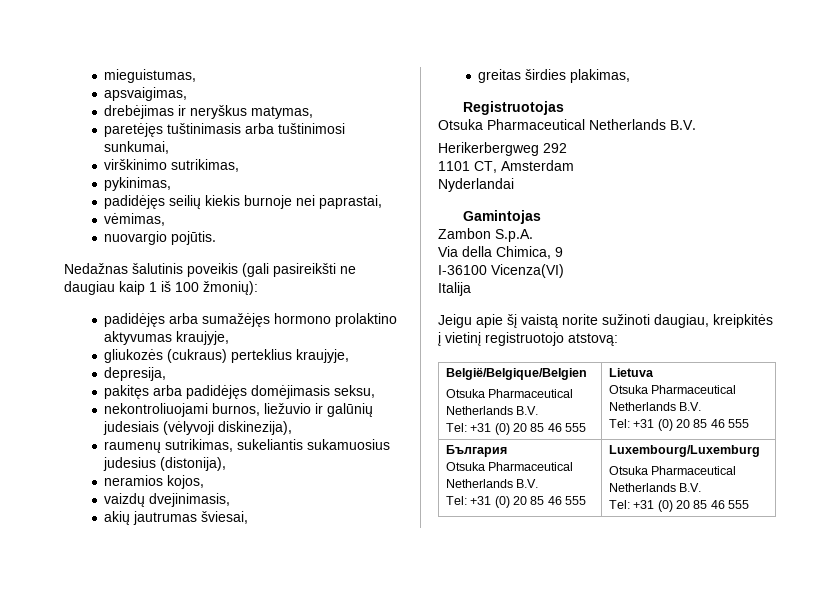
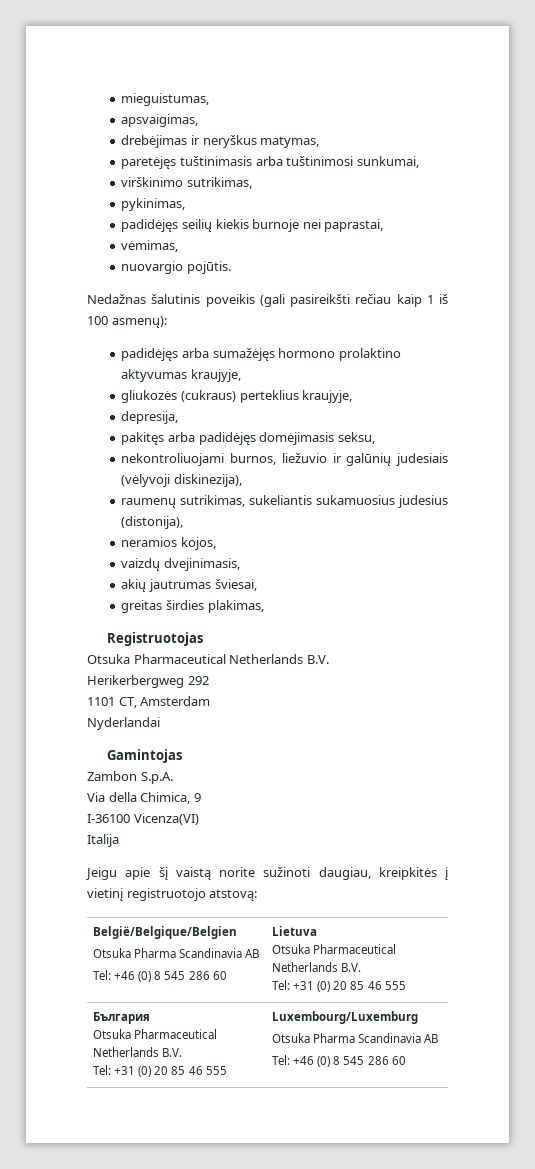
[340,266,356,274] [64,281,115,295] ne daugiau -> [355,294,392,304] rečiau
[203,281,258,295] žmonių): -> [111,316,167,328] asmenų):
[488,389,574,398] [445,406,539,415] [445,423,587,435] Pharmaceutical Netherlands B.V. // Tel: +31 (0) 20 85 46 555 -> [134,948,260,958] [93,970,227,982] Pharma Scandinavia AB // Tel: +46 (0) 8 545 286 60
[651,466,737,475] [608,483,702,492] [608,500,750,512] Pharmaceutical Netherlands B.V. // Tel: +31 (0) 20 85 46 555 -> [313,1033,439,1043] [272,1055,406,1067] Pharma Scandinavia AB // Tel: +46 (0) 8 545 286 60

